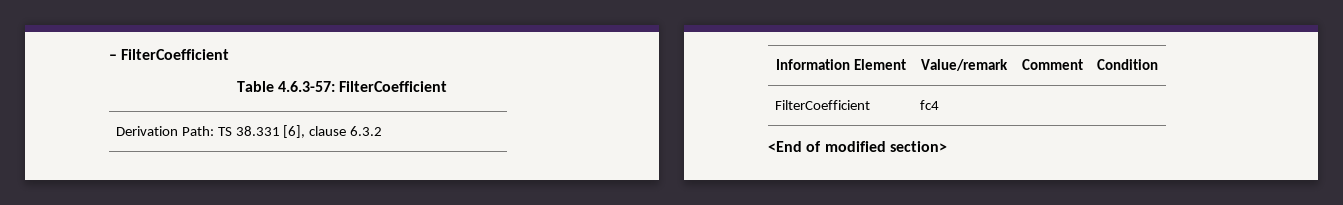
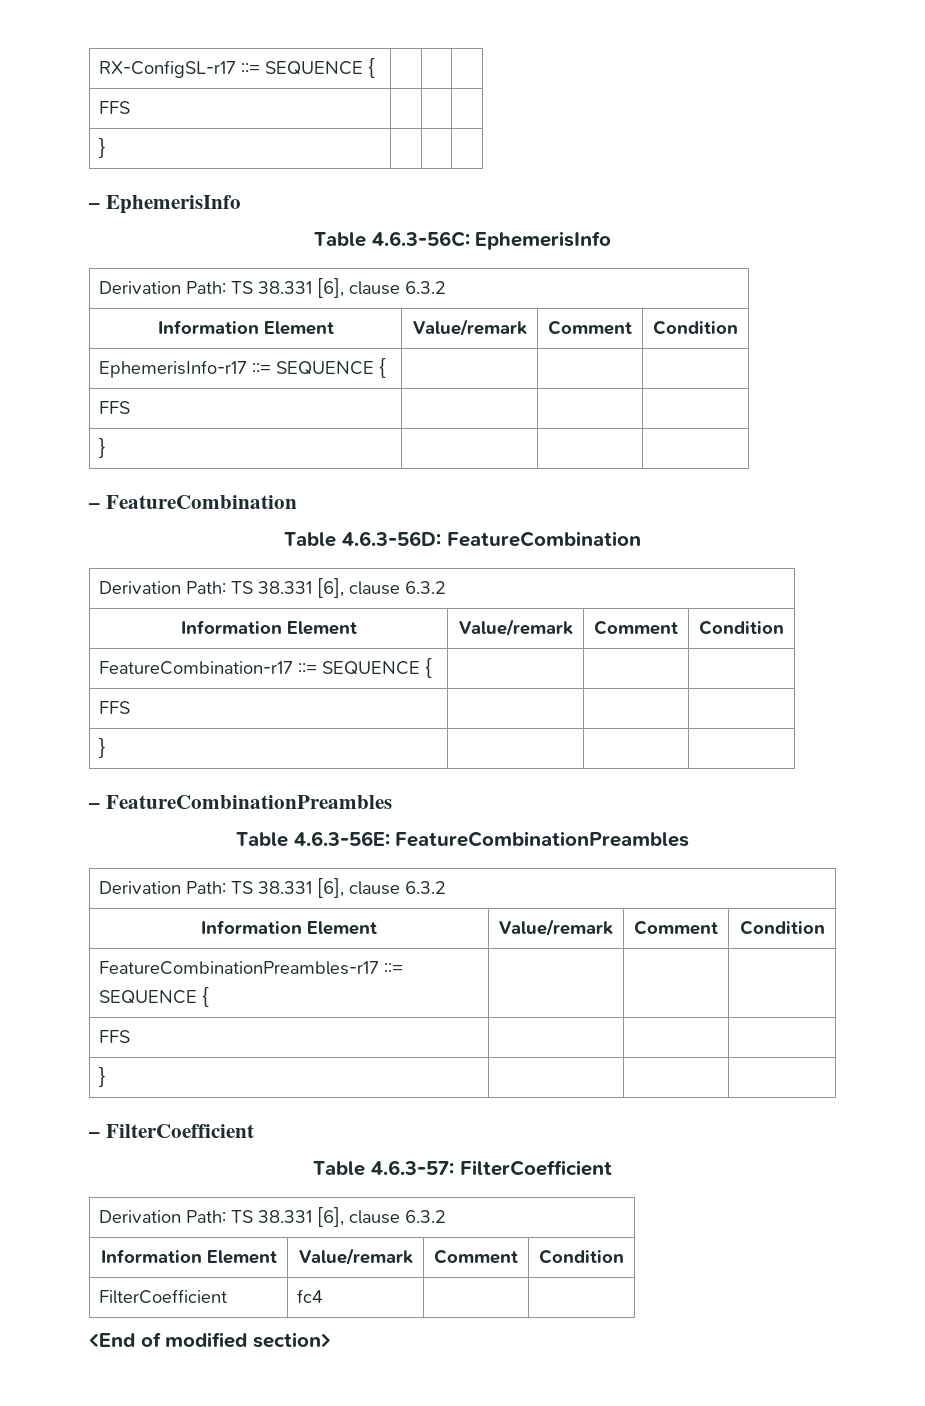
(109, 57) none -> [99,58,376,78] [99,101,131,114] [99,138,107,158] [89,195,241,214] [313,231,612,250] [99,278,447,298] [157,320,334,335] [412,319,527,336] [548,320,632,335] [653,320,738,335] [99,358,387,378] [99,401,131,414] [99,438,107,458] [89,495,297,509] [284,531,641,547] [99,578,447,598] [180,620,357,635] [458,619,573,636] [594,620,678,635] [699,620,784,635] [99,658,433,678] [99,701,131,714] [99,738,107,758] [89,795,392,809] [235,831,690,847] [99,878,447,898] [201,920,377,935] [499,919,613,936] [634,920,718,935] [739,920,825,935] [99,961,404,975] [99,987,210,1007] [99,1030,131,1043] [99,1067,107,1087] RX-ConfigSL-r17 ::= SEQUENCE { | | | // FFS | | | // } | | | // – EphemerisInfo // Table 4.6.3-56C: EphemerisInfo // Derivation Path: TS 38.331 [6], clause 6.3.2 // Information Element | Value/remark | Comment | Condition // EphemerisInfo-r17 ::= SEQUENCE { | | | // FFS | | | // } | | | // – FeatureCombination // Table 4.6.3-56D: FeatureCombination // Derivation Path: TS 38.331 [6], clause 6.3.2 // Information Element | Value/remark | Comment | Condition // FeatureCombination-r17 ::= SEQUENCE { | | | // FFS | | | // } | | | // – FeatureCombinationPreambles // Table 4.6.3-56E: FeatureCombinationPreambles // Derivation Path: TS 38.331 [6], clause 6.3.2 // Information Element | Value/remark | Comment | Condition // FeatureCombinationPreambles-r17 ::= SEQUENCE { | | | // FFS | | | // } | | | //

